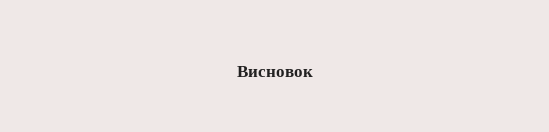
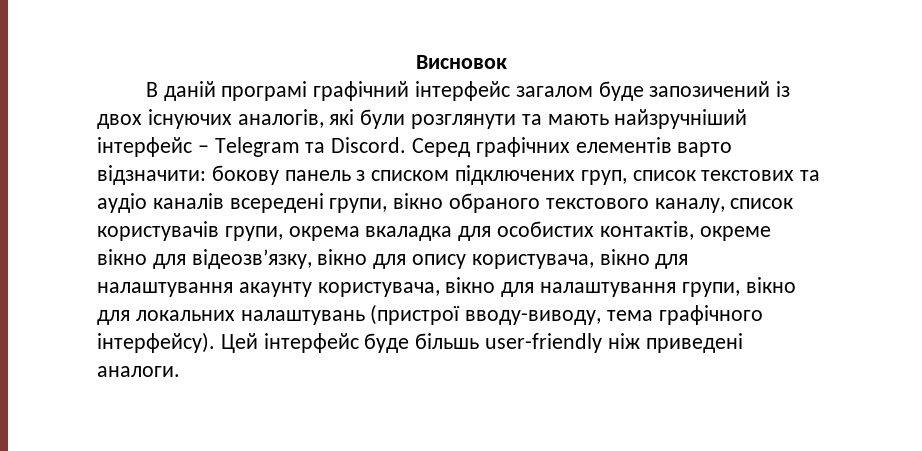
(313, 71) none -> [145,81,791,101] [97,109,748,129] [97,137,733,157] [97,165,821,185] [97,193,794,213] [97,221,771,241] [97,249,689,269] [97,277,796,297] [97,304,763,325] [97,332,743,353] [97,366,180,377] // В даній програмі графічний інтерфейс загалом буде запозичений із двох існуючих аналогів, які були розглянути та мають найзручніший інтерфейс – Telegram та Discord. Серед графічних елементів варто відзначити: бокову панель з списком підключених груп, список текстових та аудіо каналів всередені групи, вікно обраного текстового каналу, список користувачів групи, окрема вкаладка для особистих контактів, окреме вікно для відеозв’язку, вікно для опису користувача, вікно для налаштування акаунту користувача, вікно для налаштування групи, вікно для локальних налаштувань (пристрої вводу-виводу, тема графічного інтерфейсу). Цей інтерфейс буде більшь user-friendly ніж приведені аналоги.

